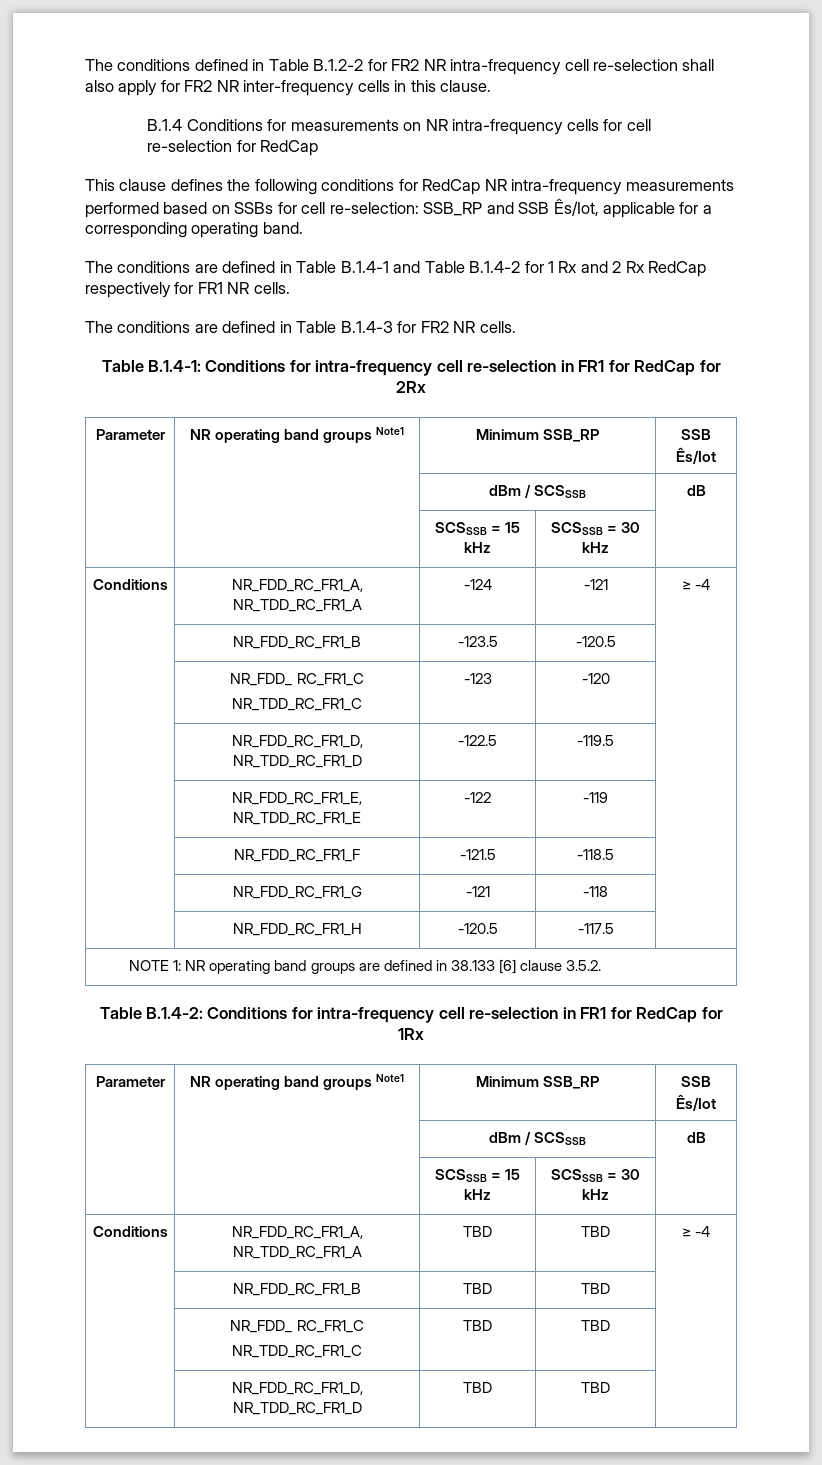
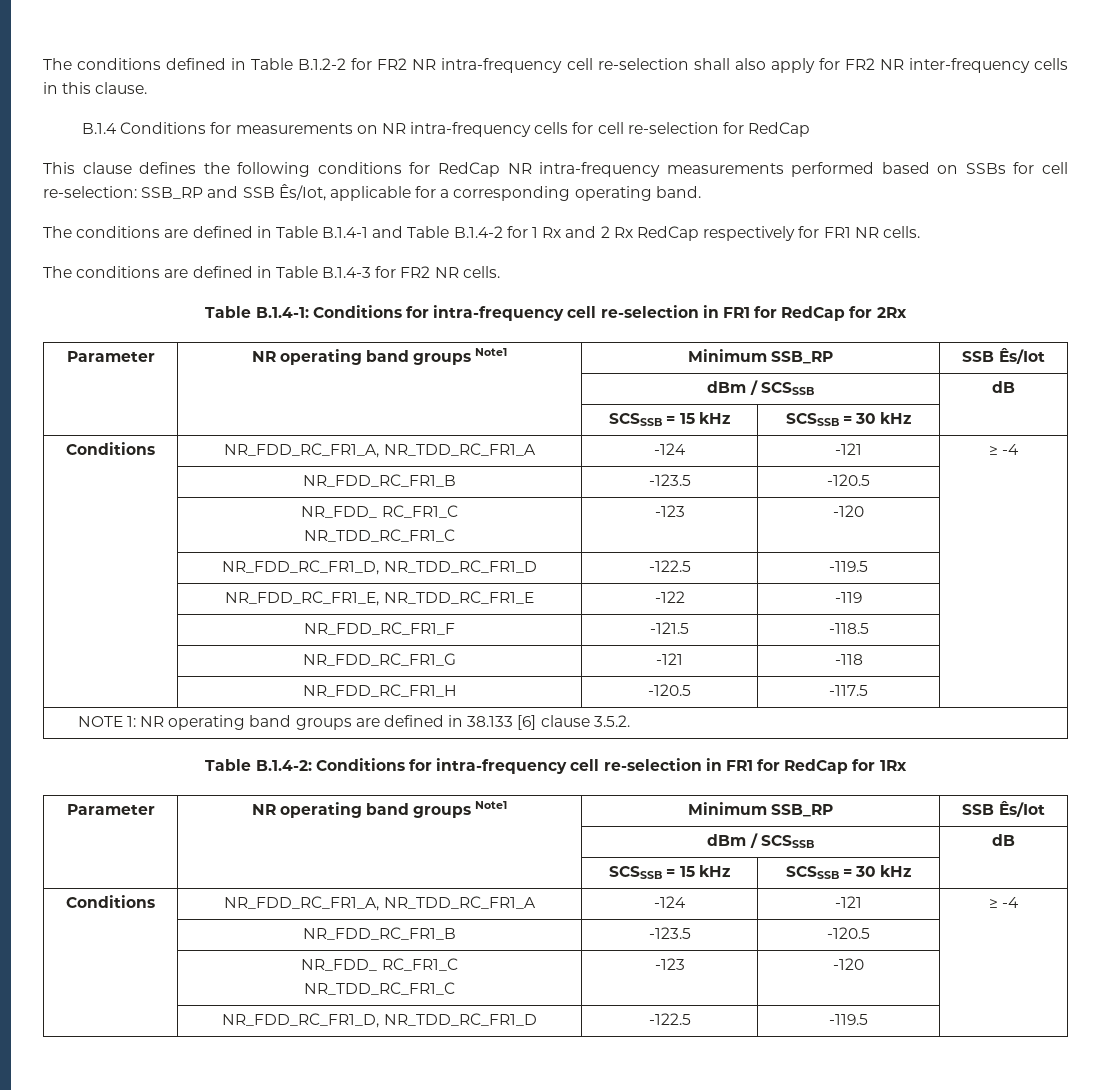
[463,1226,492,1237] [581,1226,610,1237] [681,1226,711,1237] [232,1283,361,1296] [463,1283,492,1294] [581,1283,610,1294] [230,1320,364,1333] [231,1345,362,1358] [463,1320,492,1331] [581,1320,610,1331] [231,1382,363,1395] [232,1402,362,1415] [463,1382,492,1393] [581,1382,610,1393] TBD | TBD | ≥ -4 // | NR_FDD_RC_FR1_B | TBD | TBD | // | NR_FDD_ RC_FR1_C // NR_TDD_RC_FR1_C | TBD | TBD | // | NR_FDD_RC_FR1_D, NR_TDD_RC_FR1_D | TBD | TBD -> [654,896,686,908] [835,896,862,908] [988,897,1020,908] [303,927,456,940] [648,927,691,939] [827,927,870,939] [301,958,458,971] [304,982,455,995] [654,958,685,970] [833,958,864,970] [222,1013,537,1028] [648,1013,691,1025] [829,1014,868,1025] -124 | -121 | ≥ -4 // | NR_FDD_RC_FR1_B | -123.5 | -120.5 | // | NR_FDD_ RC_FR1_C // NR_TDD_RC_FR1_C | -123 | -120 | // | NR_FDD_RC_FR1_D, NR_TDD_RC_FR1_D | -122.5 | -119.5

